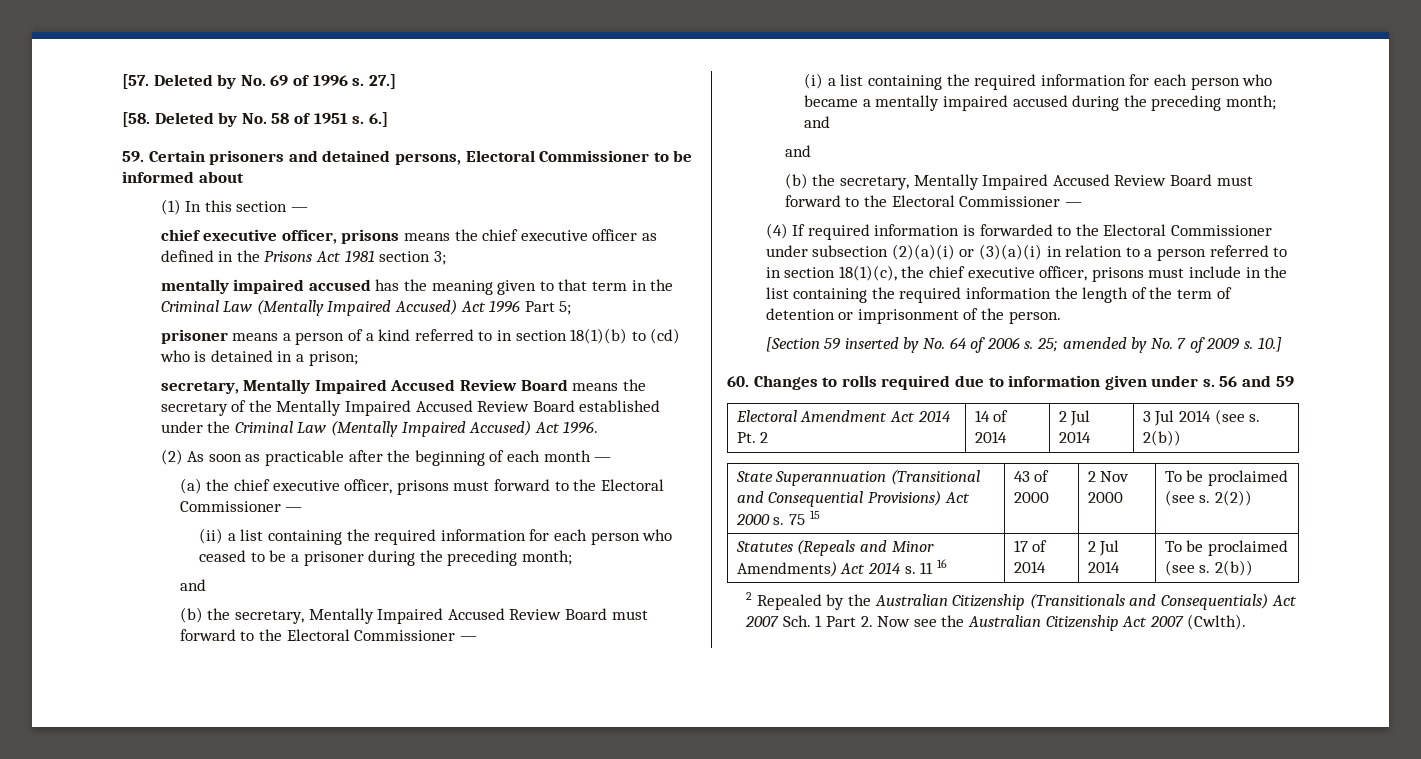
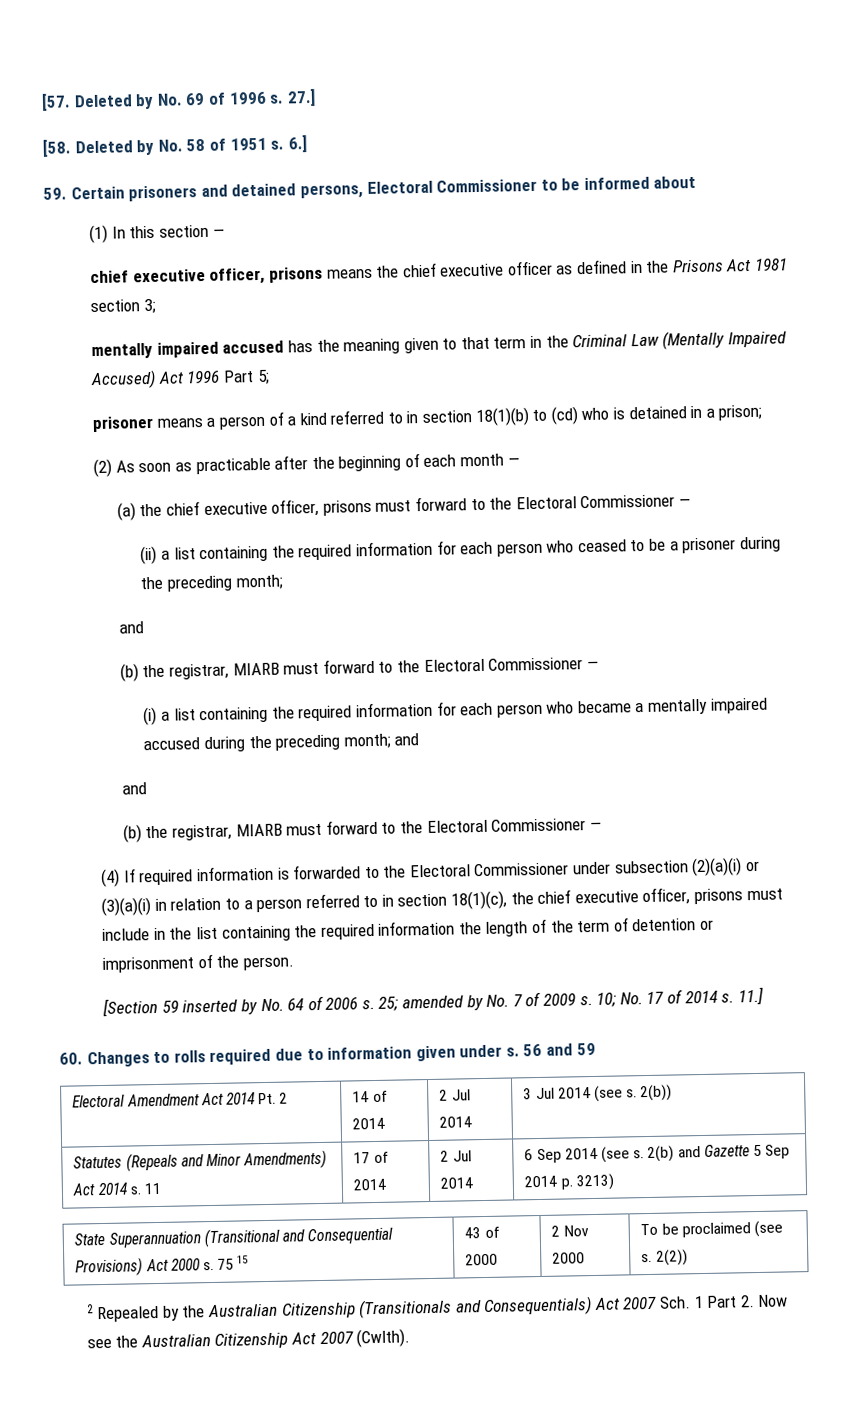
[160,379,646,394] [160,400,661,416] [160,420,599,437] // secretary, Mentally Impaired Accused Review Board means the secretary of the Mentally Impaired Accused Review Board established under the Criminal Law (Mentally Impaired Accused) Act 1996. -> (763, 412) none
[235,608,608,624] secretary, Mentally Impaired Accused Review Board -> [168,662,280,680] registrar, MIARB
[840,174,1213,190] secretary, Mentally Impaired Accused Review Board -> [171,823,283,841] registrar, MIARB
[1257,337,1282,352] 10.] -> [596,986,764,1007] 10; No. 17 of 2014 s. 11.]
(1181, 438) none -> [73,1149,328,1172] [72,1182,161,1196] [353,1151,389,1164] [353,1178,387,1191] [440,1150,472,1162] [440,1177,474,1189] [524,1144,791,1164] [524,1173,614,1191] // Statutes (Repeals and Minor Amendments) Act 2014 s. 11 | 17 of 2014 | 2 Jul 2014 | 6 Sep 2014 (see s. 2(b) and Gazette 5 Sep 2014 p. 3213)
[735,539,934,556] [736,559,947,577] [1013,540,1048,552] [1013,561,1046,573] [1087,540,1120,556] [1087,561,1120,573] [1164,540,1288,556] [1164,560,1253,576] // Statutes (Repeals and Minor Amendments) Act 2014 s. 11 16 | 17 of 2014 | 2 Jul 2014 | To be proclaimed (see s. 2(b)) -> (688, 1257) none

